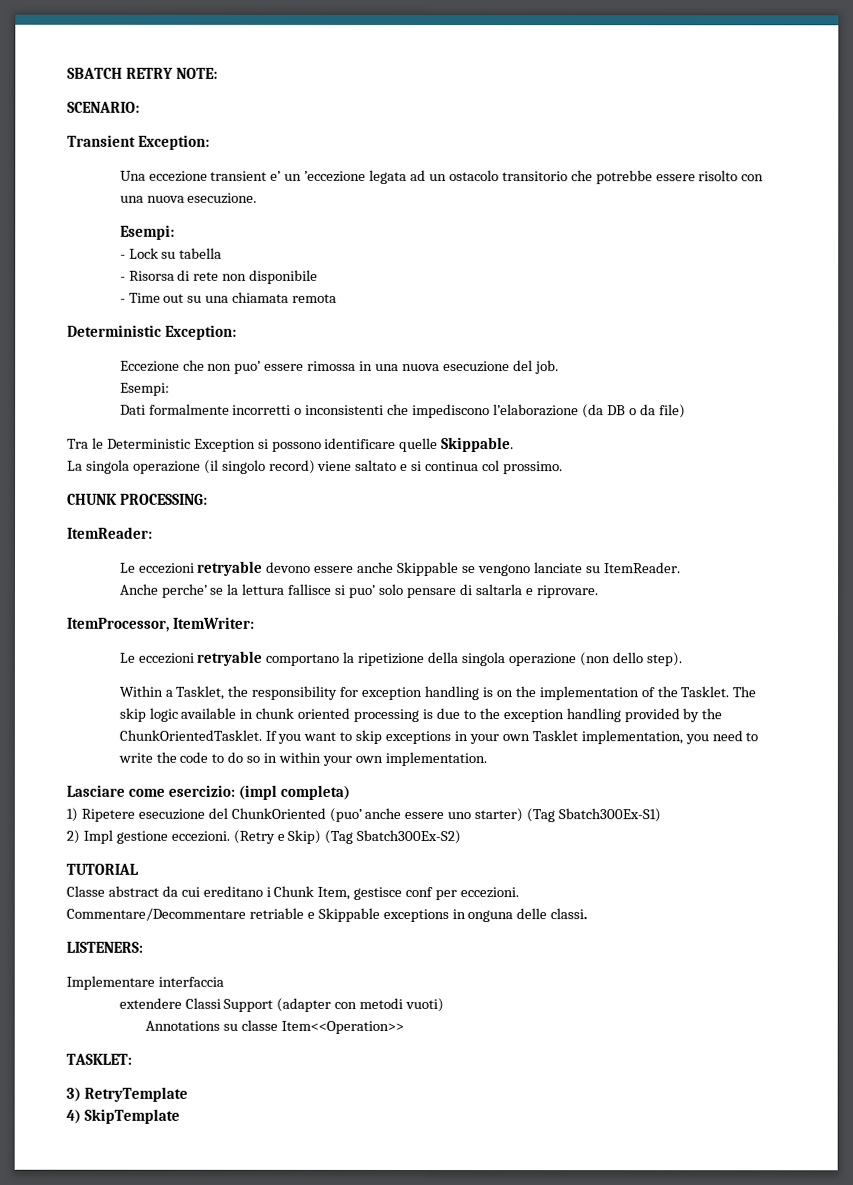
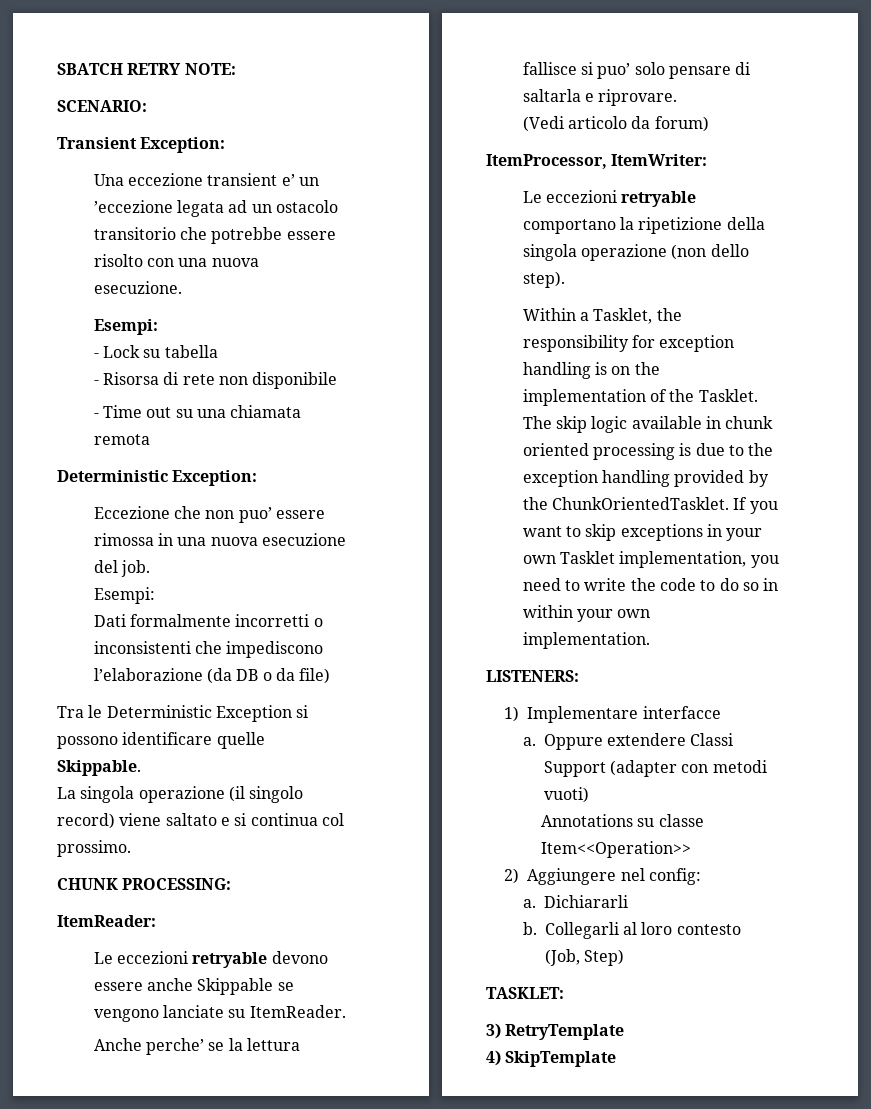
(599, 592) none -> [522,116,709,132] // (Vedi articolo da forum)
[66,784,350,800] [66,807,662,823] [66,829,462,845] [66,863,139,875] [66,885,520,901] [66,907,588,923] [66,941,143,953] [66,975,224,990] Lasciare come esercizio: (impl completa) // 1) Ripetere esecuzione del ChunkOriented (puo’ anche essere uno starter) (Tag Sbatch300Ex-S1) // 2) Impl gestione eccezioni. (Retry e Skip) (Tag Sbatch300Ex-S2) // TUTORIAL // Classe abstract da cui ereditano i Chunk Item, gestisce conf per eccezioni. // Commentare/Decommentare retriable e Skippable exceptions in onguna delle classi. // LISTENERS: // Implementare interfaccia // -> [486,670,579,682] [504,706,721,723] [522,734,603,750] LISTENERS: // 1) Implementare interfacce // a. Oppure
(404, 1027) none -> [504,868,701,885] [522,895,628,908] [522,922,741,939] [544,949,624,966] // 2) Aggiungere nel config: // a. Dichiararli // b. Collegarli al loro contesto (Job, Step)

